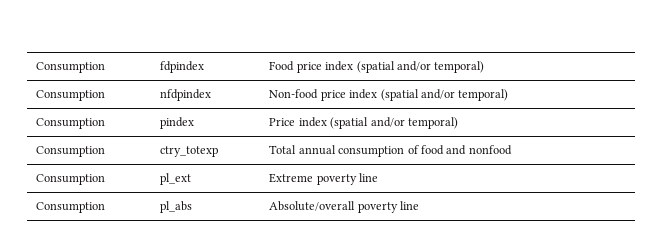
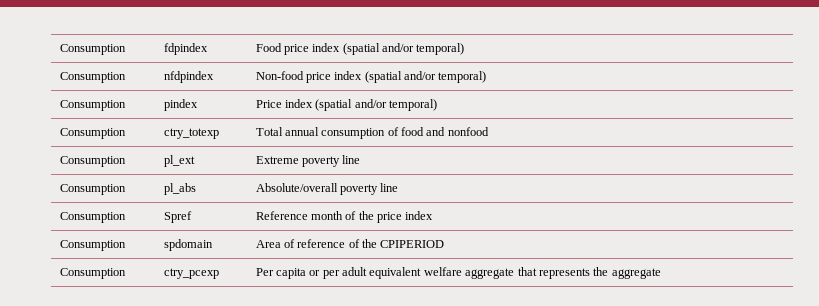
(420, 205) none -> [59,212,126,223] [163,211,192,223] [255,211,434,223] [59,240,126,251] [163,239,213,251] [255,239,445,248] [59,268,126,279] [163,268,219,279] [255,267,661,279] // Consumption | Spref | Reference month of the price index // Consumption | spdomain | Area of reference of the CPIPERIOD // Consumption | ctry_pcexp | Per capita or per adult equivalent welfare aggregate that represents the aggregate

